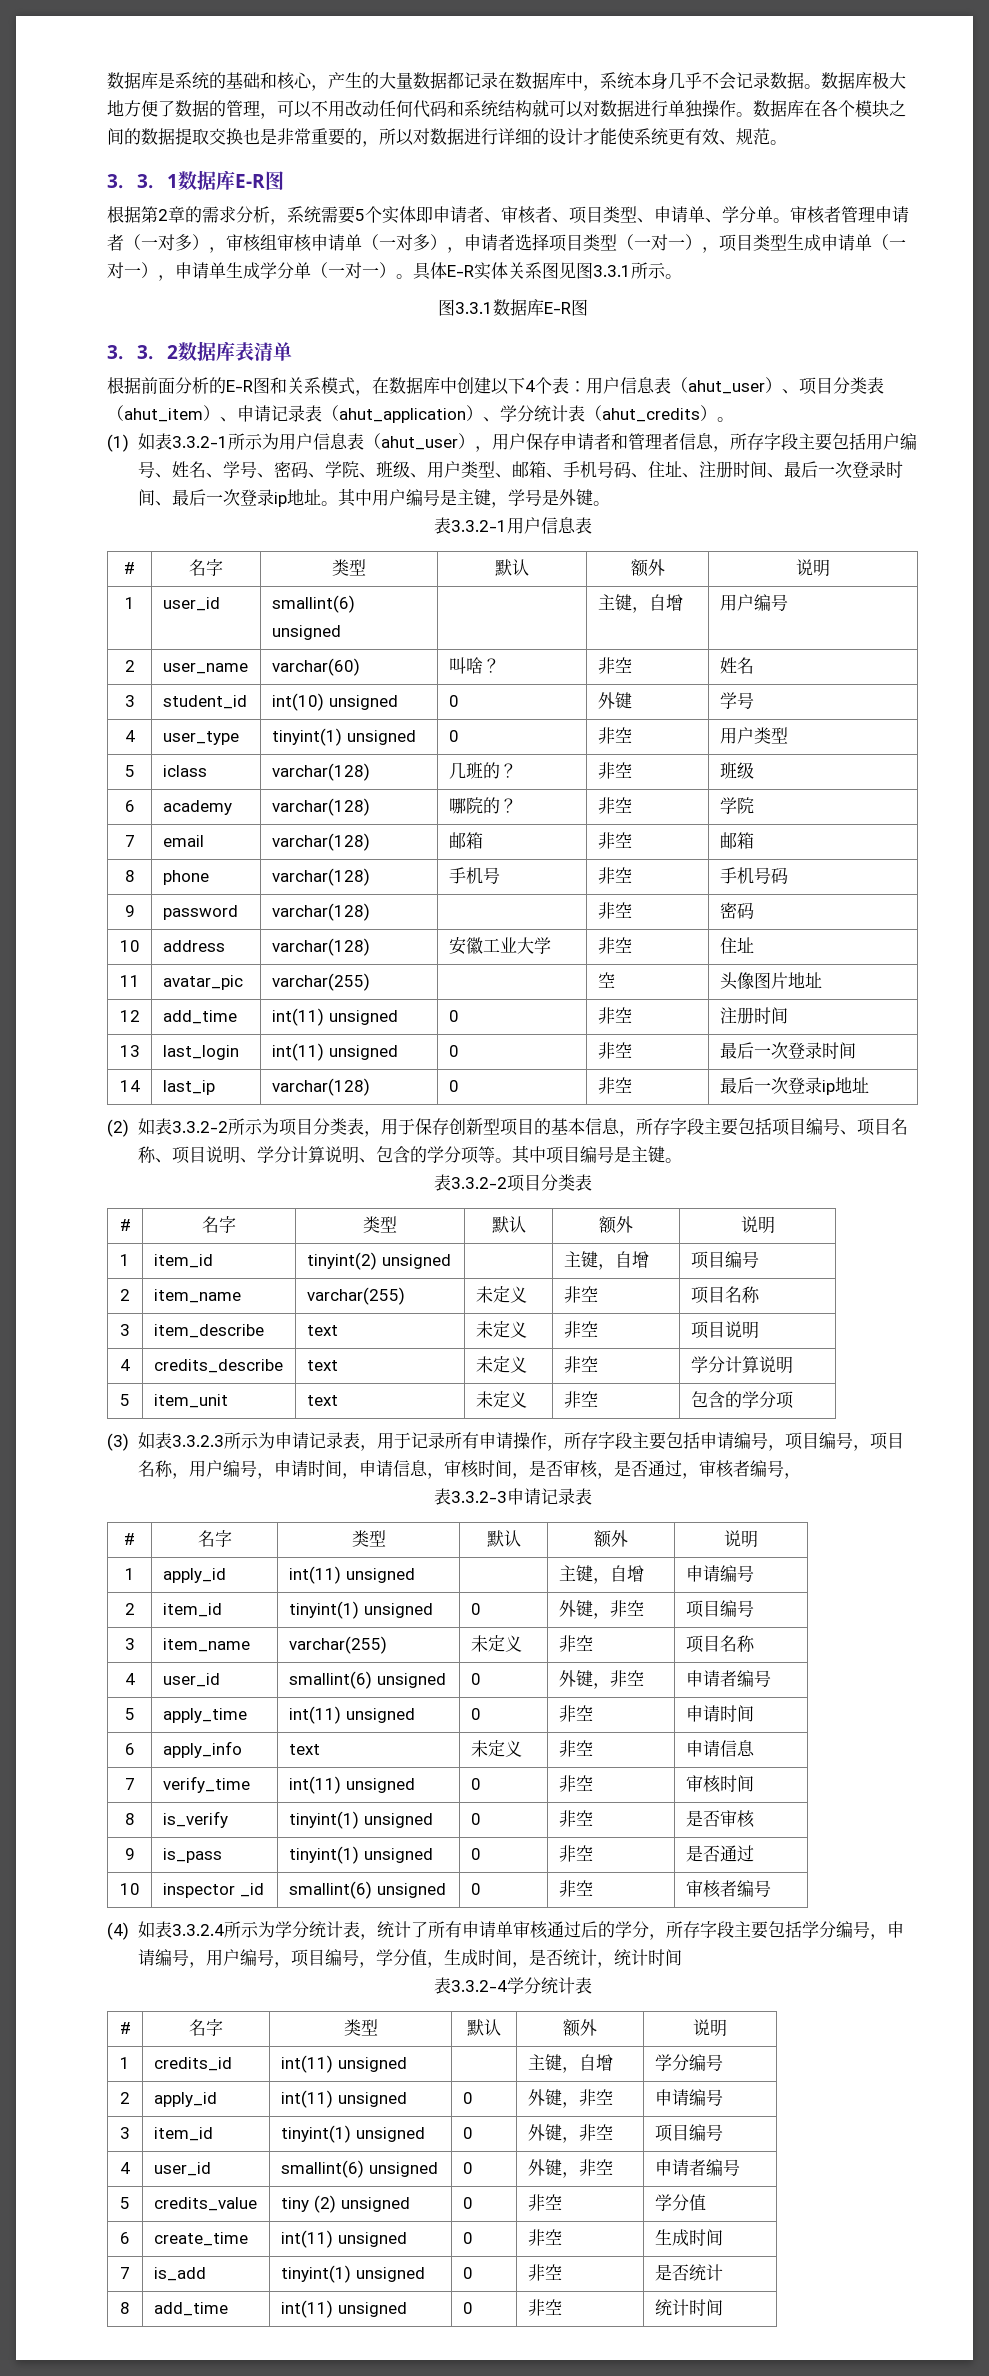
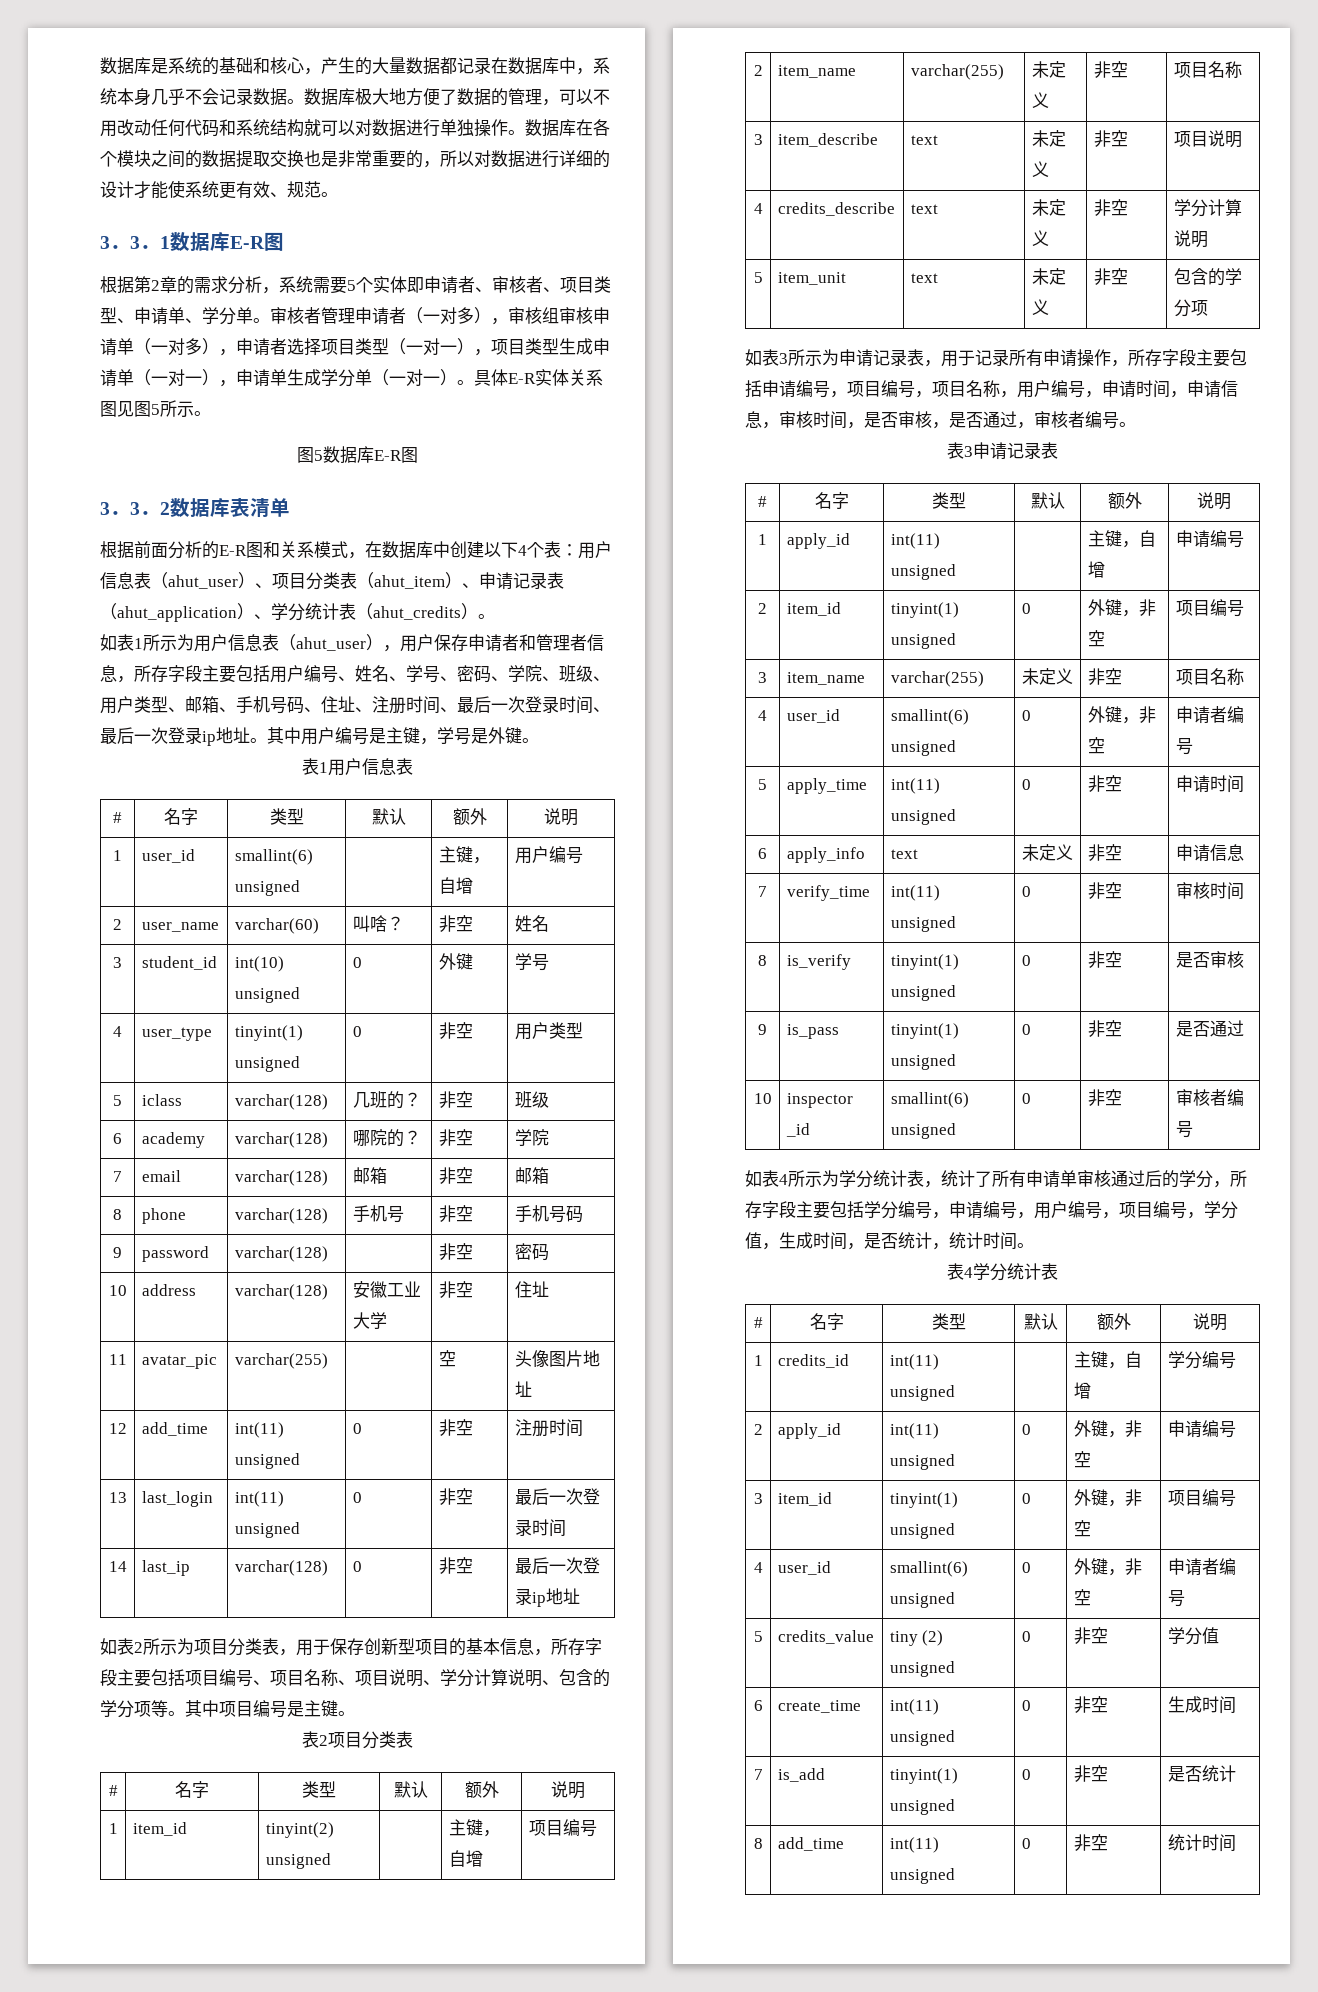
[593,265,631,277] 3.3.1 -> [151,404,160,415] 5
[455,302,493,314] 3.3.1 -> [314,450,323,461] 5
[107,433,228,452] (1)如表3.3.2-1 -> [100,634,143,651] 如表1
[451,520,507,532] 3.3.2-1 -> [319,762,328,773] 1
[107,1118,228,1137] (2)如表3.3.2-2 -> [100,1638,143,1655] 如表2
[451,1177,507,1189] 3.3.2-2 -> [319,1735,328,1746] 2
[107,1432,224,1451] (3)如表3.3.2.3 -> [745,349,788,366] 如表3
[783,1473,801,1479] [434,1488,507,1505] ， // 表3.3.2-3 -> [1119,422,1136,427] [947,442,973,459] 。 // 表3
[107,1921,224,1940] (4)如表3.3.2.4 -> [745,1170,788,1187] 如表4
[434,1977,507,1994] // 表3.3.2-4 -> [1017,1243,1034,1248] [947,1263,973,1280] 。 // 表4

